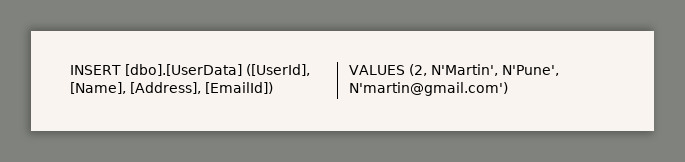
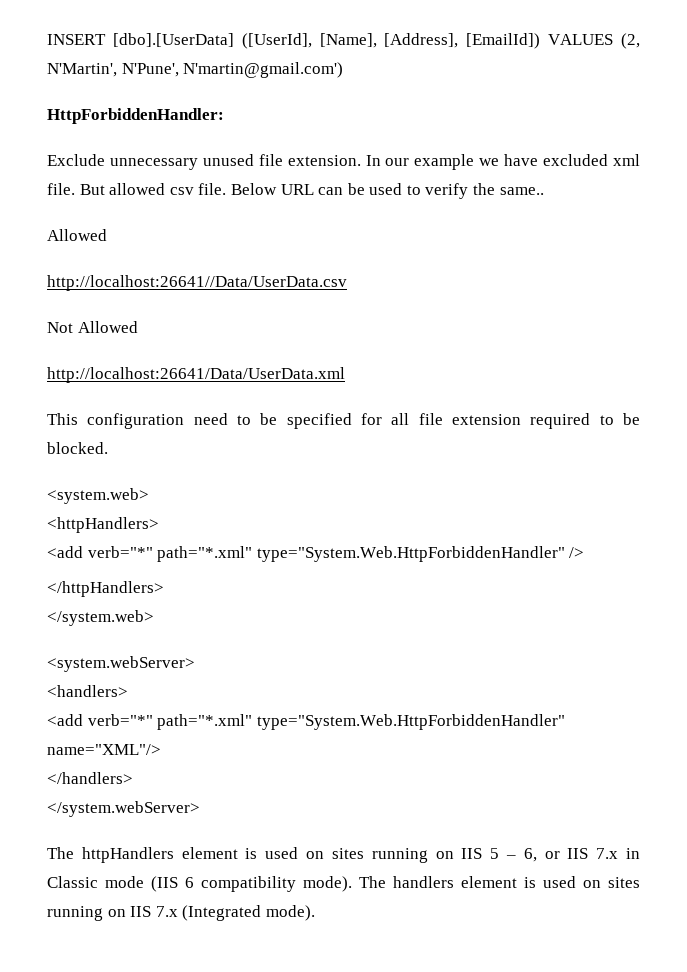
(508, 89) none -> [47,108,224,124] [47,154,641,170] [47,183,544,199] [47,229,107,241] [47,275,347,291] [47,321,138,333] [47,367,345,383] [47,413,640,429] [47,442,108,454] [47,488,149,504] [47,517,159,533] [47,546,585,562] [47,581,164,597] [47,610,154,626] [47,656,195,672] [47,685,128,697] [47,714,565,730] [47,744,161,755] [47,772,133,784] [47,801,200,817] [47,847,640,863] [47,876,640,892] [47,905,315,921] // HttpForbiddenHandler: // Exclude unnecessary unused file extension. In our example we have excluded xml file. But allowed csv file. Below URL can be used to verify the same.. // Allowed // http://localhost:26641//Data/UserData.csv // Not Allowed // http://localhost:26641/Data/UserData.xml // This configuration need to be specified for all file extension required to be blocked. // <system.web> // <httpHandlers> // <add verb="*" path="*.xml" type="System.Web.HttpForbiddenHandler" /> // </httpHandlers> // </system.web> // <system.webServer> // <handlers> // <add verb="*" path="*.xml" type="System.Web.HttpForbiddenHandler" name="XML"/> // </handlers> // </system.webServer> // The httpHandlers element is used on sites running on IIS 5 – 6, or IIS 7.x in Classic mode (IIS 6 compatibility mode). The handlers element is used on sites running on IIS 7.x (Integrated mode).

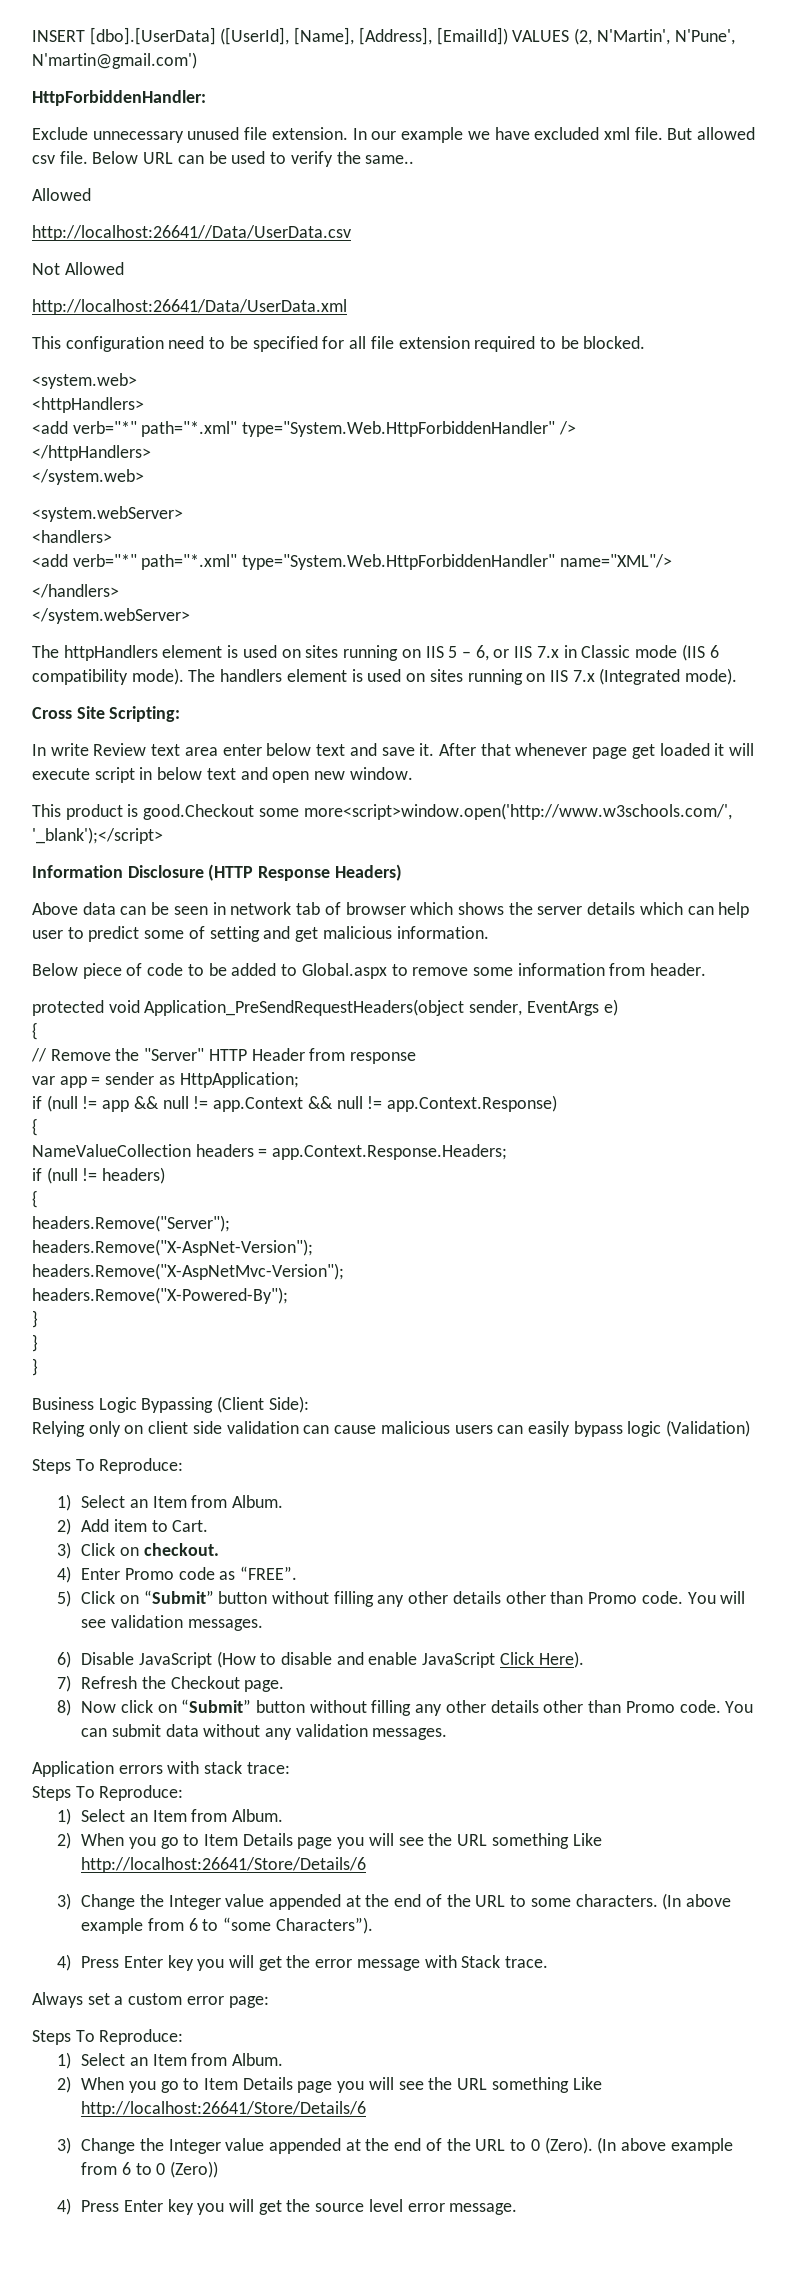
(315, 913) none -> [32,706,181,722] [32,743,755,759] [32,767,413,783] [32,803,732,820] [32,827,163,844] [32,864,402,881] [32,902,750,918] [32,926,489,942] [32,963,707,979] [32,999,618,1016] [32,1022,38,1040] [31,1048,417,1064] [32,1072,299,1088] [32,1095,557,1112] [32,1118,38,1136] [32,1144,508,1160] [32,1167,166,1184] [32,1190,38,1208] [32,1215,230,1232] [32,1239,313,1256] [32,1263,344,1280] [32,1287,288,1304] [32,1310,38,1328] [32,1334,38,1352] [32,1358,38,1376] [32,1396,309,1413] [32,1420,751,1437] [32,1458,184,1474] [56,1494,283,1511] [56,1518,209,1535] [56,1542,219,1559] [56,1566,297,1583] [56,1590,746,1607] [81,1615,263,1631] [56,1651,584,1668] [56,1675,285,1692] [56,1699,754,1716] [81,1724,448,1740] [32,1761,290,1777] [32,1785,184,1801] [56,1808,283,1825] [56,1832,602,1849] [81,1857,367,1873] [56,1893,731,1910] [81,1917,373,1934] [56,1954,549,1971] [32,1992,269,2008] [32,2029,184,2045] [56,2052,283,2069] [56,2076,602,2093] [81,2101,367,2117] [56,2137,733,2154] [81,2161,218,2178] [56,2198,518,2215] // Cross Site Scripting: // In write Review text area enter below text and save it. After that whenever page get loaded it will execute script in below text and open new window. // This product is good.Checkout some more<script>window.open('http://www.w3schools.com/', '_blank');</script> // Information Disclosure (HTTP Response Headers) // Above data can be seen in network tab of browser which shows the server details which can help user to predict some of setting and get malicious information. // Below piece of code to be added to Global.aspx to remove some information from header. // protected void Application_PreSendRequestHeaders(object sender, EventArgs e) // { // // Remove the "Server" HTTP Header from response // var app = sender as HttpApplication; // if (null != app && null != app.Context && null != app.Context.Response) // { // NameValueCollection headers = app.Context.Response.Headers; // if (null != headers) // { // headers.Remove("Server"); // headers.Remove("X-AspNet-Version"); // headers.Remove("X-AspNetMvc-Version"); // headers.Remove("X-Powered-By"); // } // } // } // Business Logic Bypassing (Client Side): // Relying only on client side validation can cause malicious users can easily bypass logic (Validation) // Steps To Reproduce: // 1) Select an Item from Album. // 2) Add item to Cart. // 3) Click on checkout. // 4) Enter Promo code as “FREE”. // 5) Click on “Submit” button without filling any other details other than Promo code. You will see validation messages. // 6) Disable JavaScript (How to disable and enable JavaScript Click Here). // 7) Refresh the Checkout page. // 8) Now click on “Submit” button without filling any other details other than Promo code. You can submit data without any validation messages. // Application errors with stack trace: // Steps To Reproduce: // 1) Select an Item from Album. // 2) When you go to Item Details page you will see the URL something Like http://localhost:26641/Store/Details/6 // 3) Change the Integer value appended at the end of the URL to some characters. (In above example from 6 to “some Characters”). // 4) Press Enter key you will get the error message with Stack trace. // Always set a custom error page: // Steps To Reproduce: // 1) Select an Item from Album. // 2) When you go to Item Details page you will see the URL something Like http://localhost:26641/Store/Details/6 // 3) Change the Integer value appended at the end of the URL to 0 (Zero). (In above example from 6 to 0 (Zero)) // 4) Press Enter key you will get the source level error message.

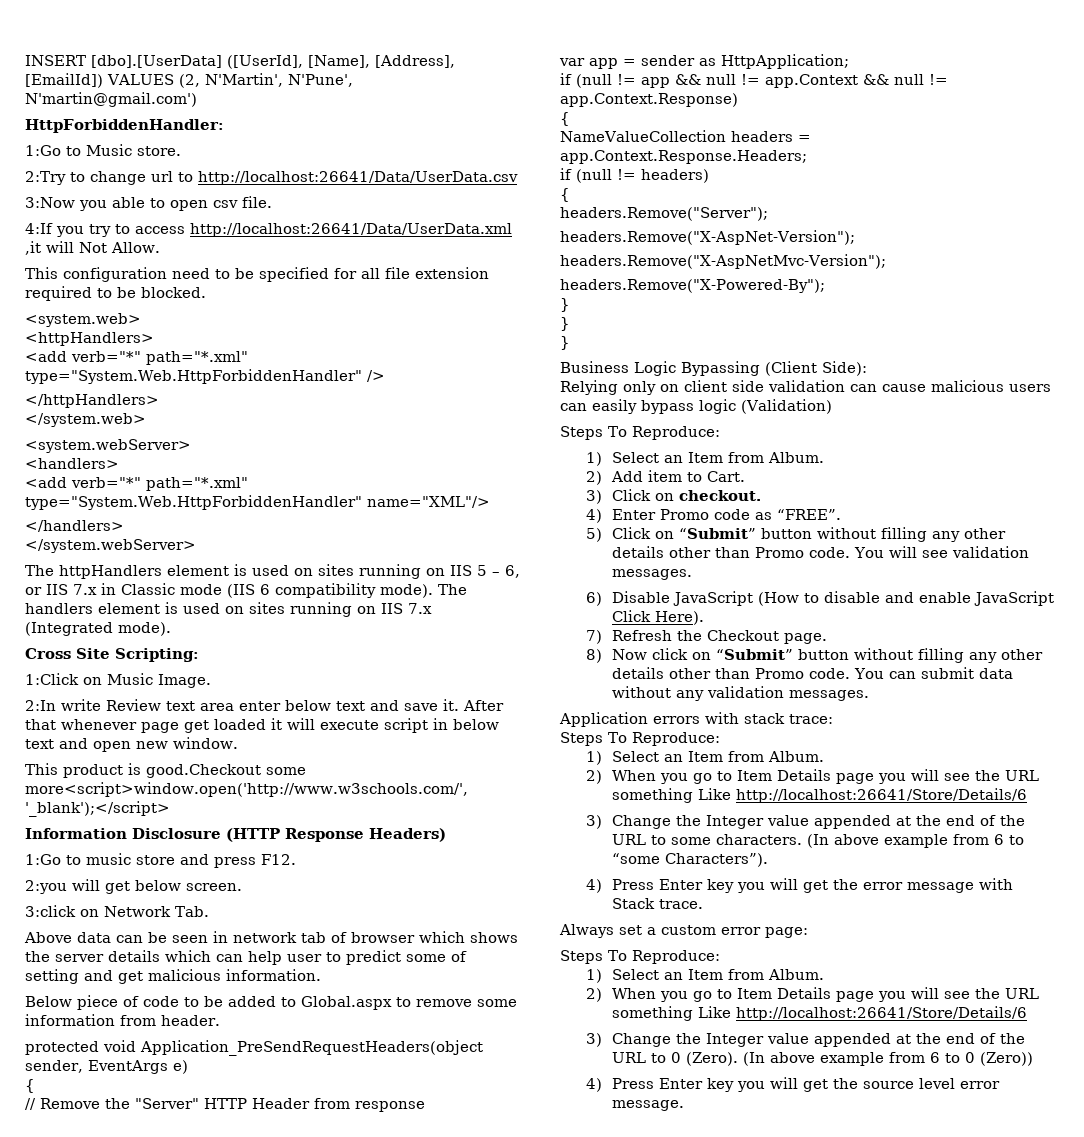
[32,127,756,143] [32,151,415,167] [32,188,91,201] [32,225,351,241] [32,262,124,275] [32,299,347,315] Exclude unnecessary unused file extension. In our example we have excluded xml file. But allowed csv file. Below URL can be used to verify the same.. // Allowed // http://localhost:26641//Data/UserData.csv // Not Allowed // http://localhost:26641/Data/UserData.xml -> [25,144,181,156] [25,171,518,185] [25,196,272,211] [25,223,512,237] [25,241,160,255] 1:Go to Music store. // 2:Try to change url to http://localhost:26641/Data/UserData.csv // 3:Now you able to open csv file. // 4:If you try to access http://localhost:26641/Data/UserData.xml ,it will Not Allow.
[32,744,46,756] In -> [25,673,211,688] [25,700,56,711] 1:Click on Music Image. // 2:In
(402, 872) none -> [25,853,296,868] [25,879,242,894] [25,905,209,917] // 1:Go to music store and press F12. // 2:you will get below screen. // 3:click on Network Tab.

